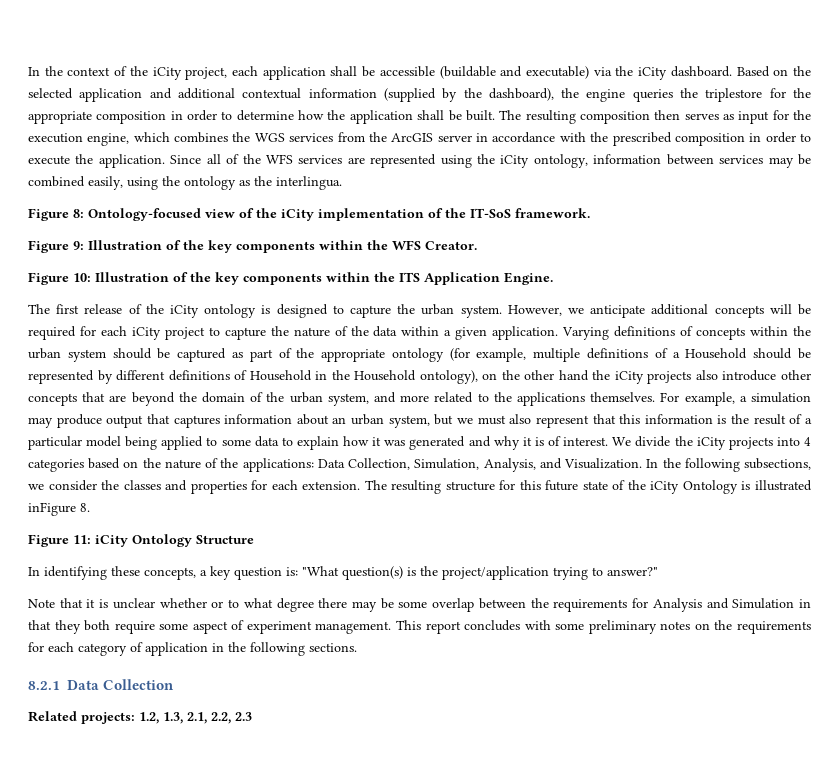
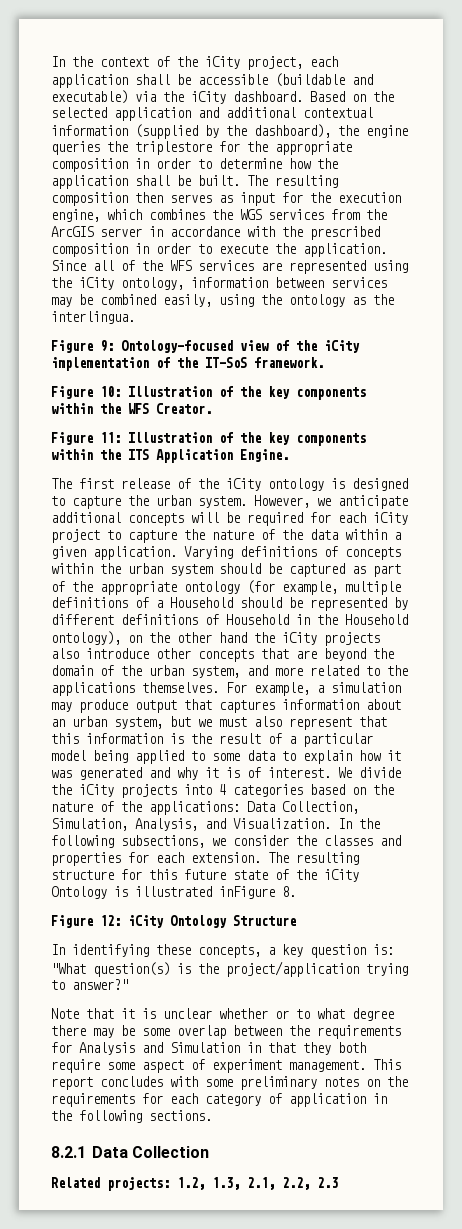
[73,209,84,218] 8: -> [100,340,114,352] 9:
[73,241,84,250] 9: -> [100,386,121,397] 10:
[73,273,91,282] 10: -> [100,432,121,443] 11:
[73,535,91,544] 11: -> [100,915,121,926] 12:

